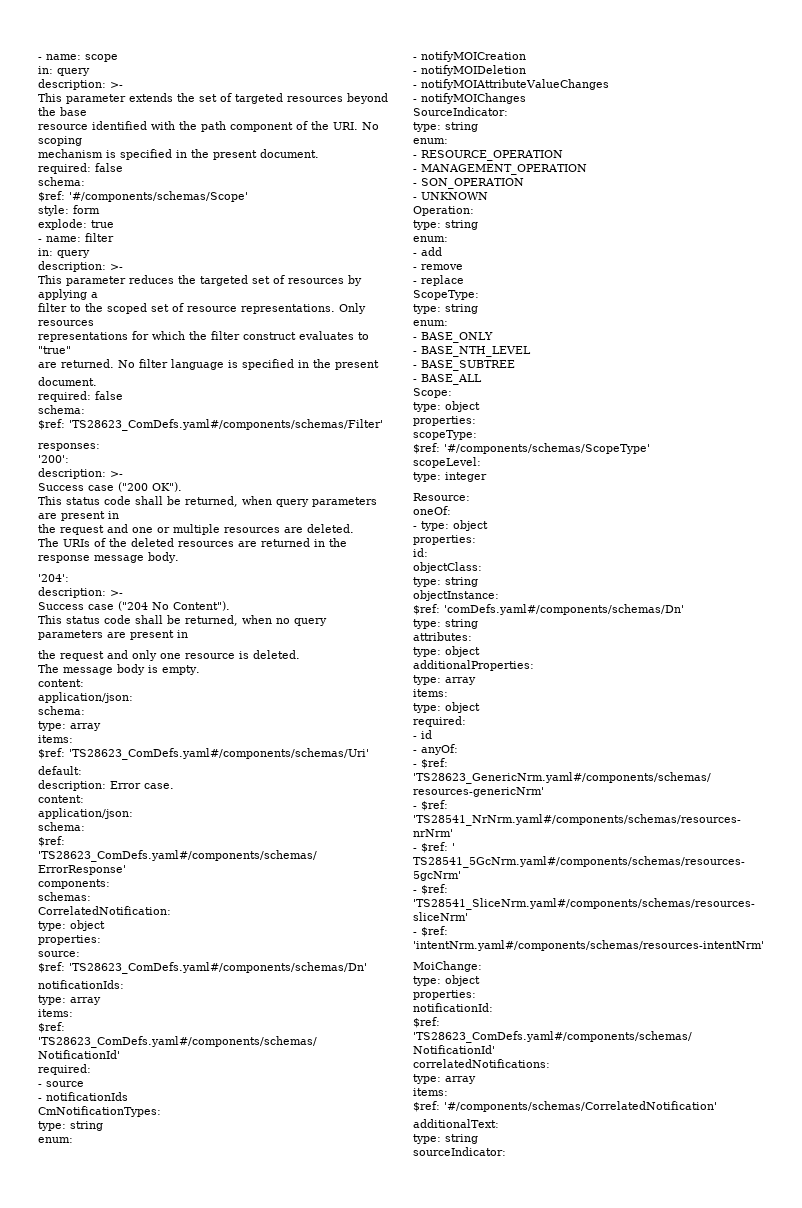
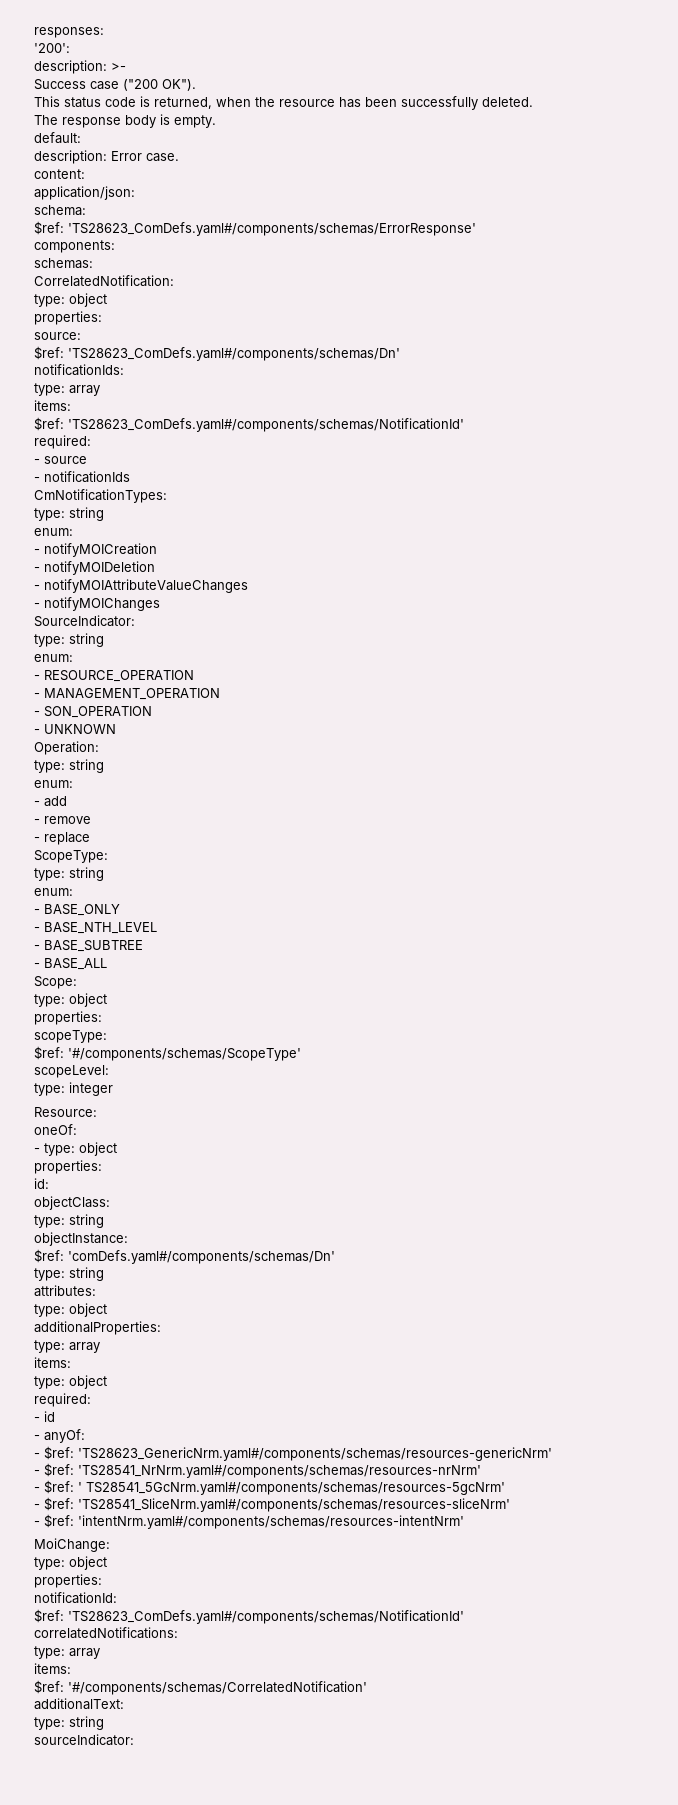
[38,54,118,62] [38,66,90,76] [38,79,123,90] [38,93,388,104] [38,107,87,116] [38,121,379,132] [38,136,82,146] [38,149,319,160] [38,163,123,174] [38,177,85,186] [38,191,248,202] [38,205,100,216] [38,219,114,230] [38,233,114,242] [38,248,90,258] [38,261,123,272] [38,275,362,286] [38,289,98,300] [38,303,366,314] [38,320,94,326] [38,331,369,342] [38,346,71,354] [38,359,379,370] [38,377,97,386] [38,391,123,402] [38,405,85,414] [38,419,383,431] - name: scope // in: query // description: >- // This parameter extends the set of targeted resources beyond the base // resource identified with the path component of the URI. No scoping // mechanism is specified in the present document. // required: false // schema: // $ref: '#/components/schemas/Scope' // style: form // explode: true // - name: filter // in: query // description: >- // This parameter reduces the targeted set of resources by applying a // filter to the scoped set of resource representations. Only resources // representations for which the filter construct evaluates to "true" // are returned. No filter language is specified in the present // document. // required: false // schema: // $ref: 'TS28623_ComDefs.yaml#/components/schemas/Filter' // -> (34, 32) none
[135,496,377,507] [38,511,119,521] [38,524,354,535] [38,538,347,547] [38,552,179,563] [38,574,69,582] [38,587,123,598] [38,601,230,611] [38,615,327,626] [38,630,188,640] [38,650,300,661] [38,664,200,675] [38,679,84,687] [38,692,133,703] [38,706,85,715] [38,721,101,731] [38,735,73,743] [38,748,369,760] shall be returned, when query parameters are present in // the request and one or multiple resources are deleted. // The URIs of the deleted resources are returned in the response message body. // '204': // description: >- // Success case ("204 No Content"). // This status code shall be returned, when no query parameters are present in // the request and only one resource is deleted. // The message body is empty. // content: // application/json: // schema: // type: array // items: // $ref: 'TS28623_ComDefs.yaml#/components/schemas/Uri' -> [140,96,533,110] [34,114,216,128] is returned, when the resource has been successfully deleted. // The response body is empty.

